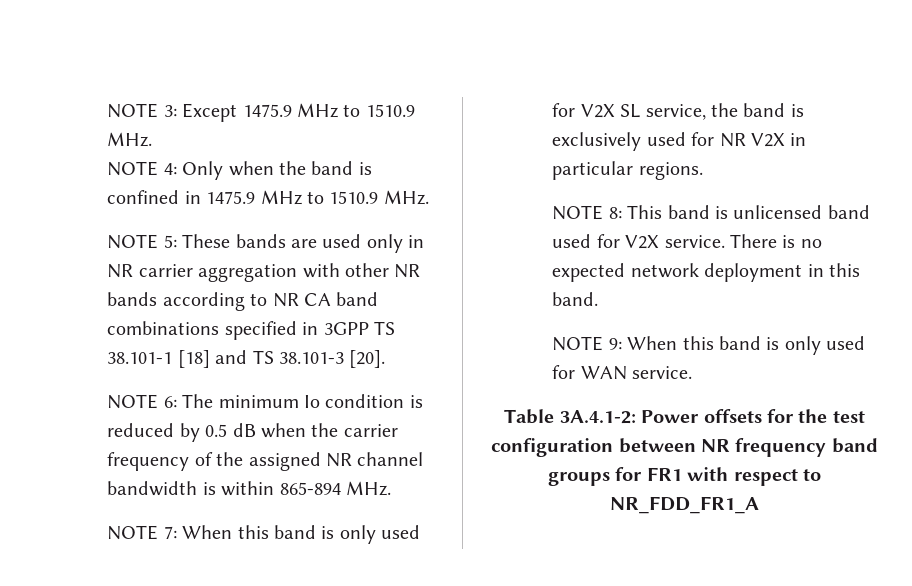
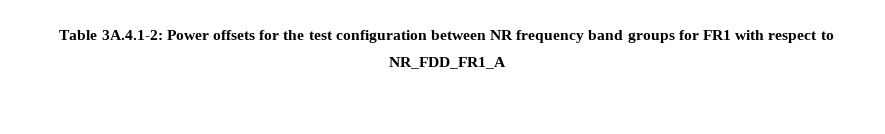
[107,103,415,122] [107,132,153,147] [107,161,372,180] [107,190,429,205] [107,234,425,253] [107,263,421,282] [107,292,379,311] [107,321,396,340] [107,350,386,368] [107,394,423,409] [107,423,398,442] [107,452,424,471] [107,481,392,496] [107,525,421,544] [552,103,804,120] [552,132,807,151] [552,161,703,180] [552,205,870,220] [552,234,822,249] [552,263,861,282] [552,292,599,306] [552,336,866,355] [552,365,693,380] NOTE 3: Except 1475.9 MHz to 1510.9 MHz. // NOTE 4: Only when the band is confined in 1475.9 MHz to 1510.9 MHz. // NOTE 5: These bands are used only in NR carrier aggregation with other NR bands according to NR CA band combinations specified in 3GPP TS 38.101-1 [18] and TS 38.101-3 [20]. // NOTE 6: The minimum Io condition is reduced by 0.5 dB when the carrier frequency of the assigned NR channel bandwidth is within 865-894 MHz. // NOTE 7: When this band is only used for V2X SL service, the band is exclusively used for NR V2X in particular regions. // NOTE 8: This band is unlicensed band used for V2X service. There is no expected network deployment in this band. // NOTE 9: When this band is only used for WAN service. // -> (59, 35) none

